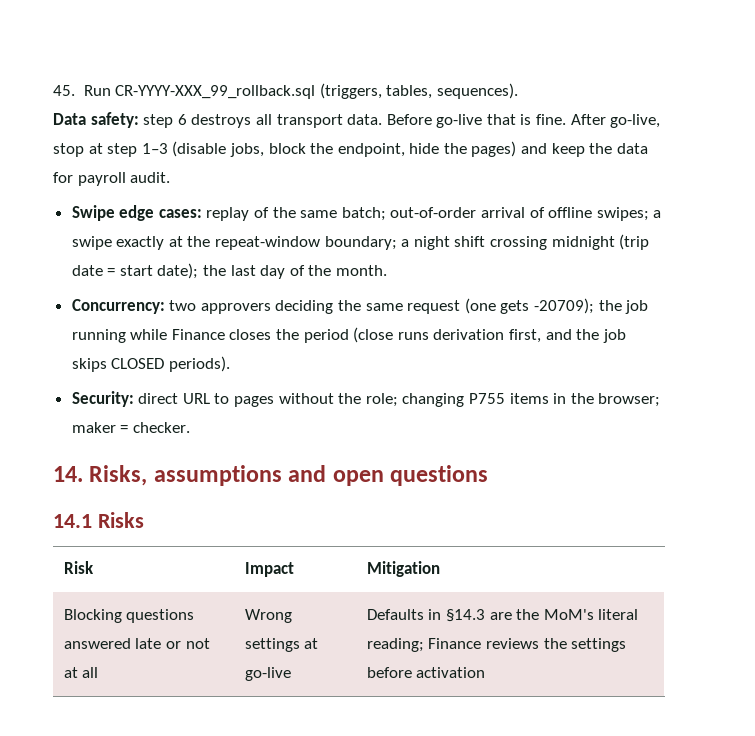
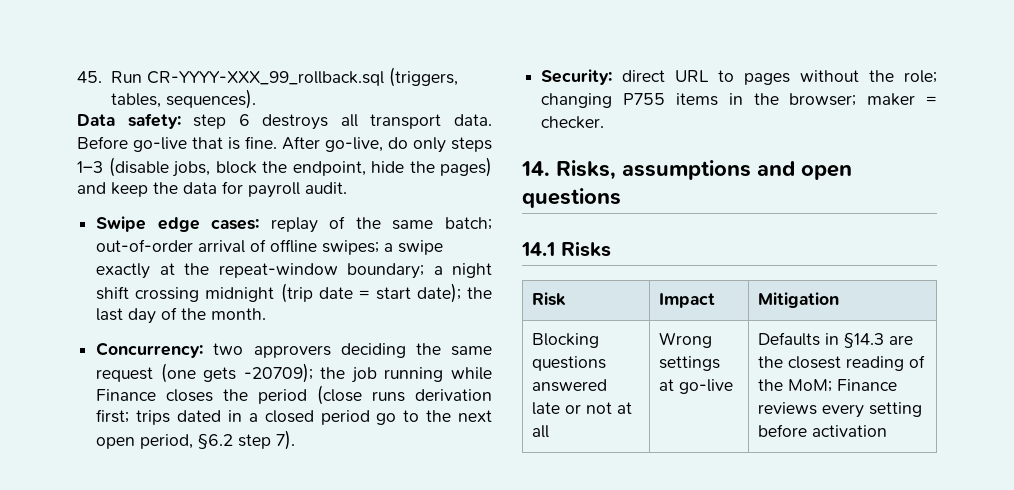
[53,143,138,157] stop at step -> [388,137,492,153] do only steps
[509,329,626,343] [71,356,230,372] first, and the job skips CLOSED periods). -> [96,409,492,425] [96,430,296,450] first; trips dated in a closed period go to the next open period, §6.2 step 7).
[543,609,639,620] [366,638,627,652] MoM's literal reading; Finance reviews the settings -> [788,355,926,371] [758,379,898,392] [758,402,923,418] closest reading of the MoM; Finance reviews every setting

